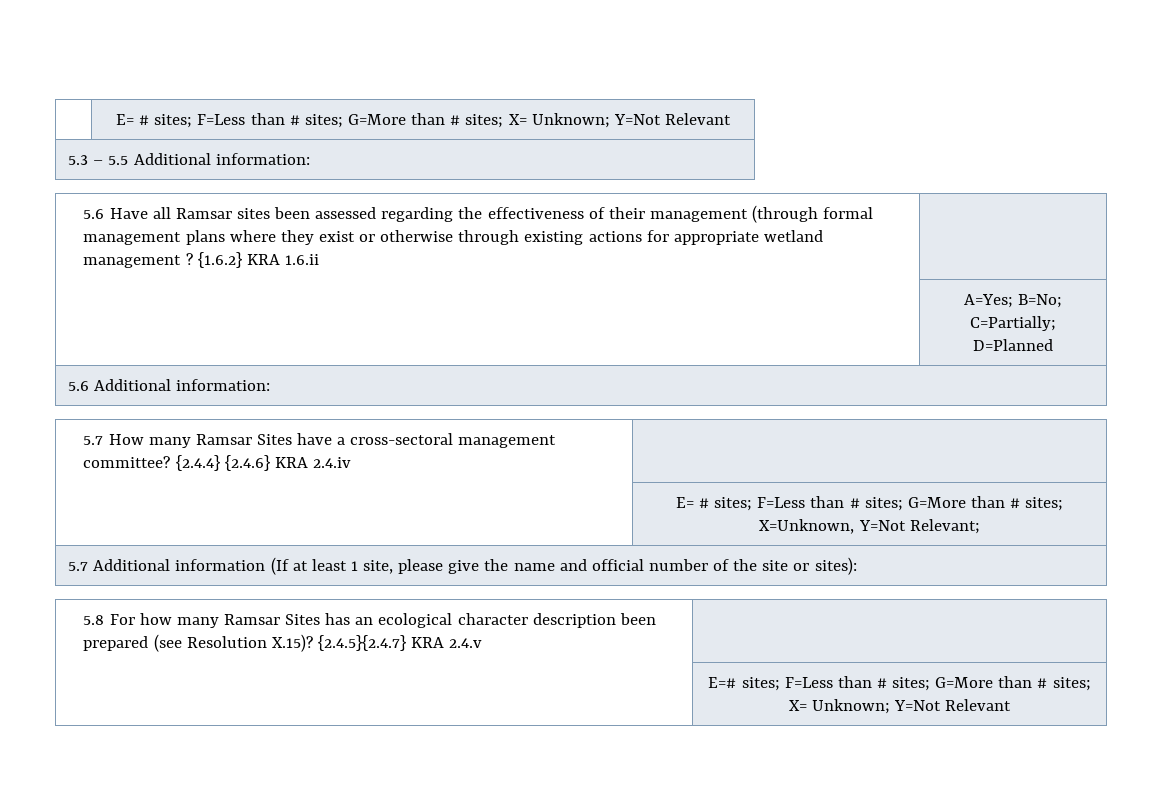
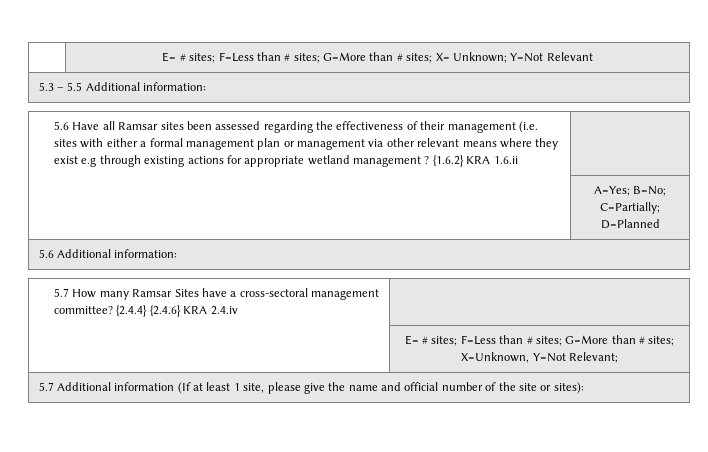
[752,205,874,223] [83,230,225,245] (through formal management plans -> [518,121,538,133] [54,138,497,150] (i.e. sites with either a formal management plan or management via other relevant means
[359,230,454,242] or otherwise -> [81,157,97,167] e.g
[83,613,656,628] [83,634,483,652] [708,676,1091,691] [788,699,1012,714] // 5.8 For how many Ramsar Sites has an ecological character description been prepared (see Resolution X.15)? {2.4.5}{2.4.7} KRA 2.4.v | // | E=# sites; F=Less than # sites; G=More than # sites; X= Unknown; Y=Not Relevant -> (584, 388) none

